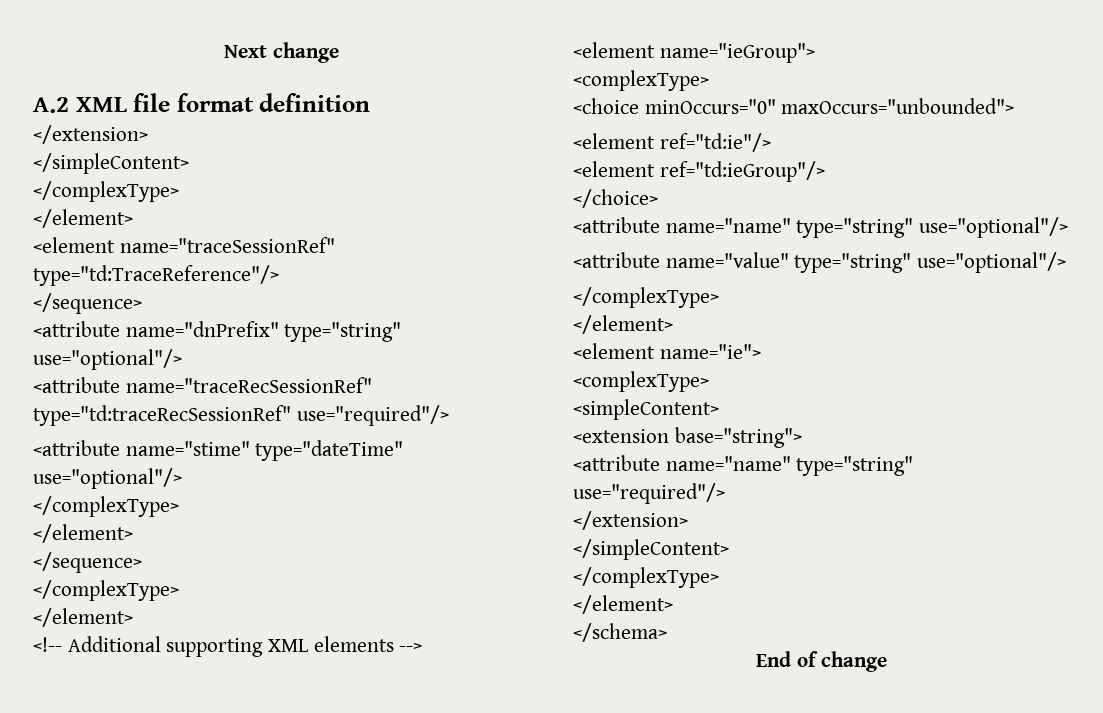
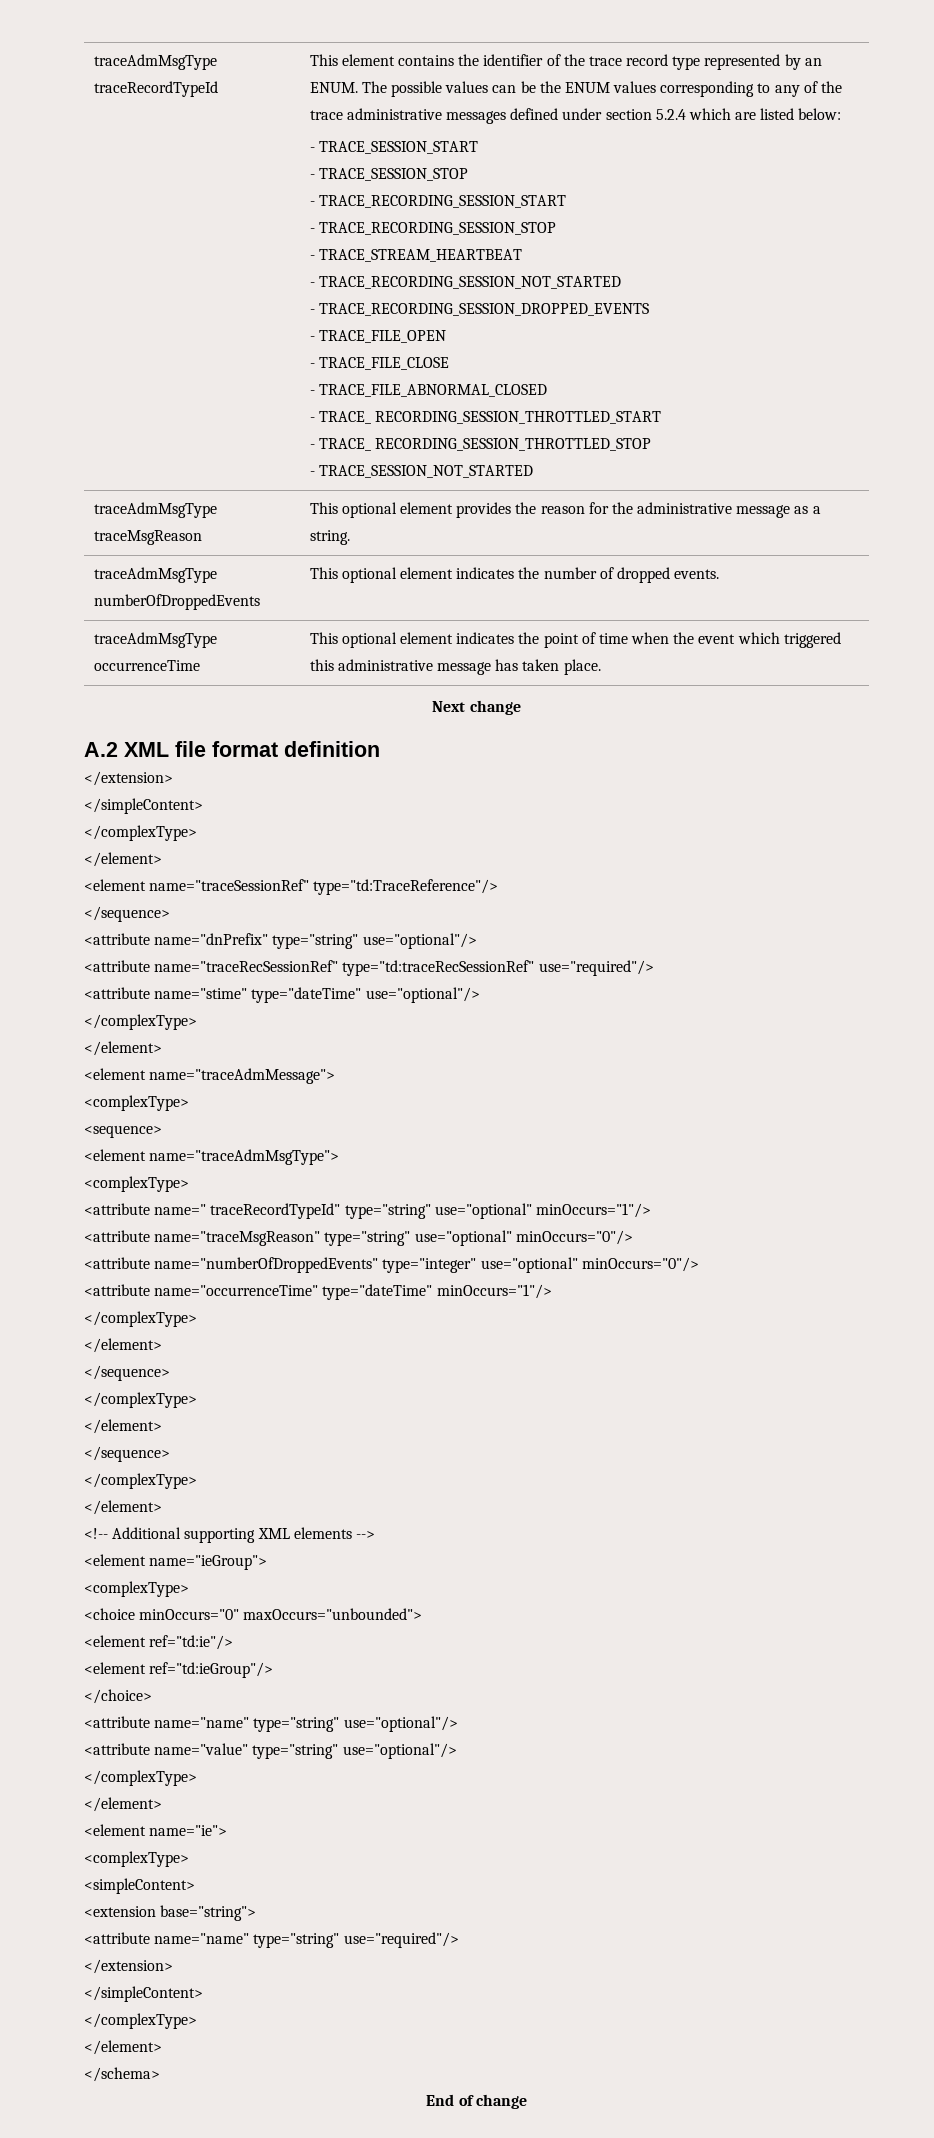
(224, 51) none -> [93,54,217,70] [93,81,218,97] [309,54,822,70] [309,81,843,97] [309,108,842,124] [309,141,478,154] [309,168,468,181] [309,195,566,208] [309,222,556,235] [309,249,522,262] [309,276,621,289] [309,303,649,316] [309,330,446,343] [309,357,449,370] [309,384,547,397] [309,411,661,424] [309,438,651,451] [309,465,533,478] [93,502,217,518] [93,530,202,545] [309,502,821,518] [309,530,350,545] [93,567,217,583] [93,594,260,610] [309,567,720,583] [93,632,217,648] [93,660,200,671] [309,632,841,648] [309,659,601,675] traceAdmMsgType traceRecordTypeId | This element contains the identifier of the trace record type represented by an ENUM. The possible values can be the ENUM values corresponding to any of the trace administrative messages defined under section 5.2.4 which are listed below: // - TRACE_SESSION_START // - TRACE_SESSION_STOP // - TRACE_RECORDING_SESSION_START // - TRACE_RECORDING_SESSION_STOP // - TRACE_STREAM_HEARTBEAT // - TRACE_RECORDING_SESSION_NOT_STARTED // - TRACE_RECORDING_SESSION_DROPPED_EVENTS // - TRACE_FILE_OPEN // - TRACE_FILE_CLOSE // - TRACE_FILE_ABNORMAL_CLOSED // - TRACE_ RECORDING_SESSION_THROTTLED_START // - TRACE_ RECORDING_SESSION_THROTTLED_STOP // - TRACE_SESSION_NOT_STARTED // traceAdmMsgType traceMsgReason | This optional element provides the reason for the administrative message as a string. // traceAdmMsgType numberOfDroppedEvents | This optional element indicates the number of dropped events. // traceAdmMsgType occurrenceTime | This optional element indicates the point of time when the event which triggered this administrative message has taken place. //
(133, 533) none -> [84,1068,336,1084] [84,1095,189,1111] [84,1125,162,1138] [84,1149,340,1165] [84,1176,189,1192] [84,1203,651,1219] [84,1230,633,1246] [84,1257,699,1273] [84,1284,552,1300] [84,1311,197,1327] [84,1338,162,1353] [84,1365,170,1381] [84,1392,197,1408] [84,1419,162,1434] // <element name="traceAdmMessage"> // <complexType> // <sequence> // <element name="traceAdmMsgType"> // <complexType> // <attribute name=" traceRecordTypeId" type="string" use="optional" minOccurs="1"/> // <attribute name="traceMsgReason" type="string" use="optional" minOccurs="0"/> // <attribute name="numberOfDroppedEvents" type="integer" use="optional" minOccurs="0"/> // <attribute name="occurrenceTime" type="dateTime" minOccurs="1"/> // </complexType> // </element> // </sequence> // </complexType> // </element>

